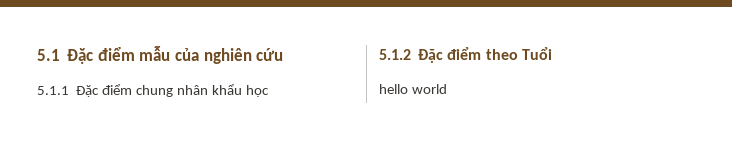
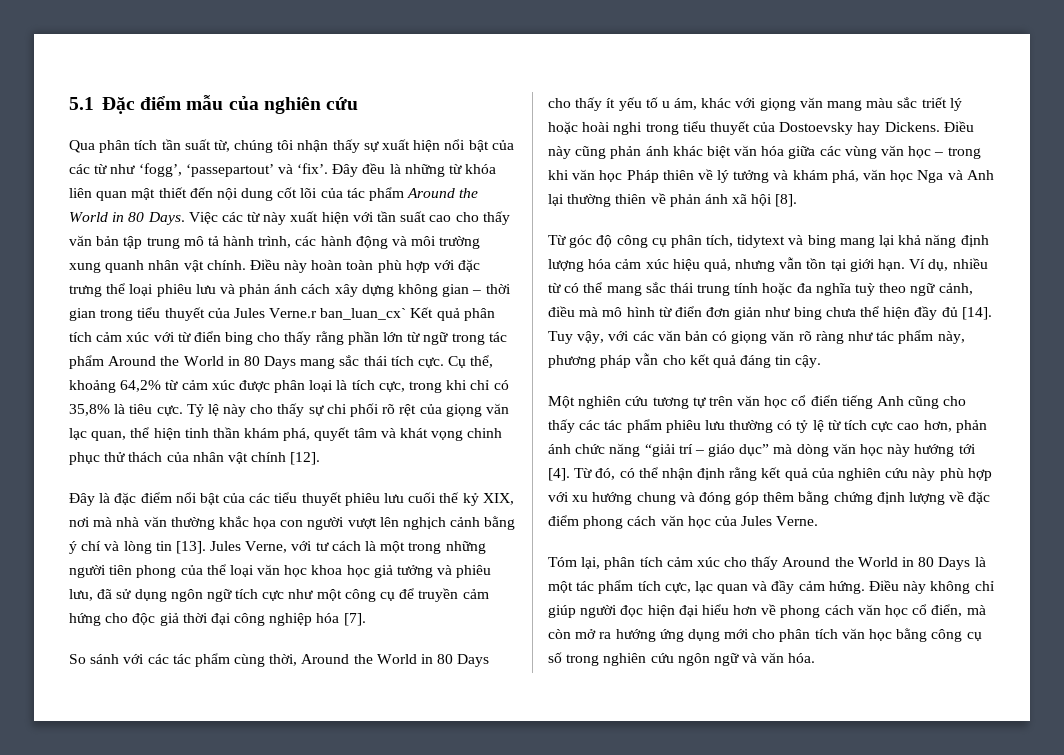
[37,84,269,97] [379,47,552,63] [379,84,447,94] 5.1.1 Đặc điểm chung nhân khẩu học // 5.1.2 Đặc điểm theo Tuổi // hello world -> [69,139,514,153] [69,163,497,177] [69,187,479,201] [69,211,510,225] [69,235,481,249] [69,259,481,273] [69,283,511,297] [69,307,495,321] [69,331,507,345] [69,355,494,369] [69,380,509,393] [69,403,509,417] [69,427,503,441] [69,452,321,465] [69,492,514,506] [69,516,516,530] [69,541,486,554] [69,564,492,578] [69,588,489,602] [69,613,366,626] [69,653,490,667] [548,97,962,111] [548,121,974,135] [548,145,981,159] [548,169,994,183] [548,193,798,207] [548,234,989,248] [548,257,988,272] [548,282,973,296] [548,306,992,320] [548,330,965,344] [548,353,822,368] [548,395,967,409] [548,419,987,433] [548,443,976,457] [548,467,992,481] [548,491,991,505] [548,515,819,529] [548,556,986,570] [548,580,995,594] [548,604,986,618] [548,628,982,642] [548,652,816,666] Qua phân tích tần suất từ, chúng tôi nhận thấy sự xuất hiện nổi bật của các từ như ‘fogg’, ‘passepartout’ và ‘fix’. Đây đều là những từ khóa liên quan mật thiết đến nội dung cốt lõi của tác phẩm Around the World in 80 Days. Việc các từ này xuất hiện với tần suất cao cho thấy văn bản tập trung mô tả hành trình, các hành động và môi trường xung quanh nhân vật chính. Điều này hoàn toàn phù hợp với đặc trưng thể loại phiêu lưu và phản ánh cách xây dựng không gian – thời gian trong tiểu thuyết của Jules Verne.r ban_luan_cx` Kết quả phân tích cảm xúc với từ điển bing cho thấy rằng phần lớn từ ngữ trong tác phẩm Around the World in 80 Days mang sắc thái tích cực. Cụ thể, khoảng 64,2% từ cảm xúc được phân loại là tích cực, trong khi chỉ có 35,8% là tiêu cực. Tỷ lệ này cho thấy sự chi phối rõ rệt của giọng văn lạc quan, thể hiện tinh thần khám phá, quyết tâm và khát vọng chinh phục thử thách của nhân vật chính [12]. // Đây là đặc điểm nổi bật của các tiểu thuyết phiêu lưu cuối thế kỷ XIX, nơi mà nhà văn thường khắc họa con người vượt lên nghịch cảnh bằng ý chí và lòng tin [13]. Jules Verne, với tư cách là một trong những người tiên phong của thể loại văn học khoa học giả tưởng và phiêu lưu, đã sử dụng ngôn ngữ tích cực như một công cụ để truyền cảm hứng cho độc giả thời đại công nghiệp hóa [7]. // So sánh với các tác phẩm cùng thời, Around the World in 80 Days cho thấy ít yếu tố u ám, khác với giọng văn mang màu sắc triết lý hoặc hoài nghi trong tiểu thuyết của Dostoevsky hay Dickens. Điều này cũng phản ánh khác biệt văn hóa giữa các vùng văn học – trong khi văn học Pháp thiên về lý tưởng và khám phá, văn học Nga và Anh lại thường thiên về phản ánh xã hội [8]. // Từ góc độ công cụ phân tích, tidytext và bing mang lại khả năng định lượng hóa cảm xúc hiệu quả, nhưng vẫn tồn tại giới hạn. Ví dụ, nhiều từ có thể mang sắc thái trung tính hoặc đa nghĩa tuỳ theo ngữ cảnh, điều mà mô hình từ điển đơn giản như bing chưa thể hiện đầy đủ [14]. Tuy vậy, với các văn bản có giọng văn rõ ràng như tác phẩm này, phương pháp vẫn cho kết quả đáng tin cậy. // Một nghiên cứu tương tự trên văn học cổ điển tiếng Anh cũng cho thấy các tác phẩm phiêu lưu thường có tỷ lệ từ tích cực cao hơn, phản ánh chức năng “giải trí – giáo dục” mà dòng văn học này hướng tới [4]. Từ đó, có thể nhận định rằng kết quả của nghiên cứu này phù hợp với xu hướng chung và đóng góp thêm bằng chứng định lượng về đặc điểm phong cách văn học của Jules Verne. // Tóm lại, phân tích cảm xúc cho thấy Around the World in 80 Days là một tác phẩm tích cực, lạc quan và đầy cảm hứng. Điều này không chỉ giúp người đọc hiện đại hiểu hơn về phong cách văn học cổ điển, mà còn mở ra hướng ứng dụng mới cho phân tích văn học bằng công cụ số trong nghiên cứu ngôn ngữ và văn hóa.

